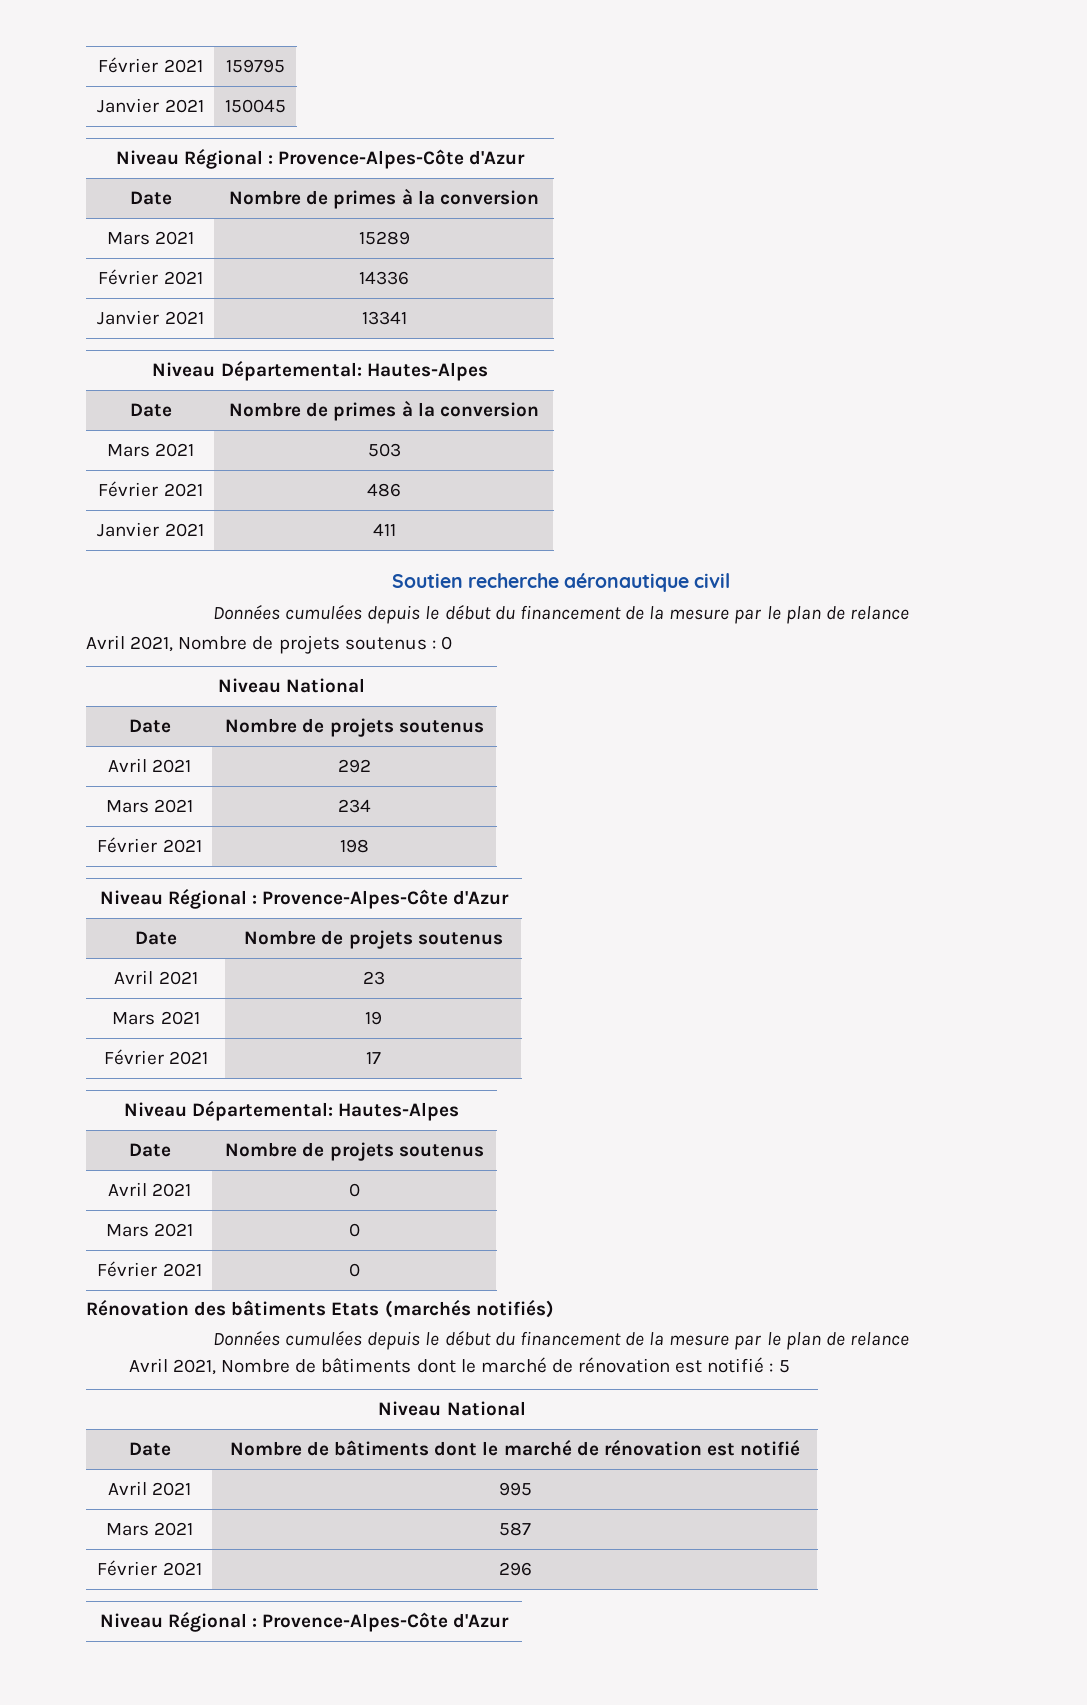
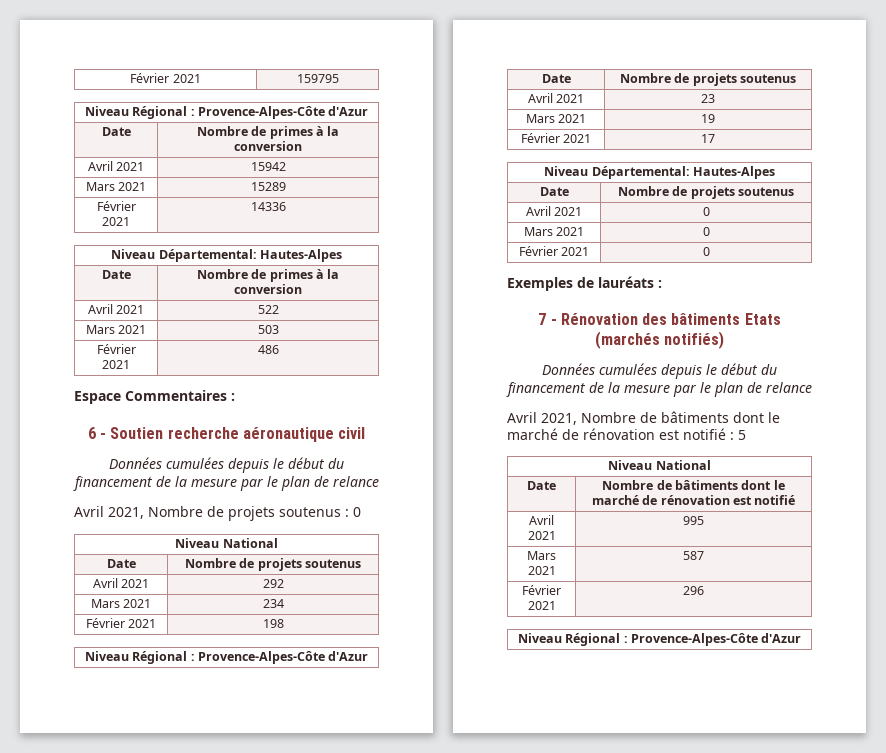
[97,98,204,113] [225,99,286,113] // Janvier 2021 | 150045 -> (339, 78) none
(539, 197) none -> [87,161,145,171] [250,162,286,171] // Avril 2021 | 15942
[97,310,204,325] [361,311,407,325] // Janvier 2021 | 13341 -> (286, 206) none
(539, 409) none -> [87,304,145,314] [257,305,279,314] // Avril 2021 | 522
[97,522,204,537] [372,523,396,536] // Janvier 2021 | 411 // -> [74,390,235,404] [87,427,107,439] // Espace Commentaires : // 6 -
(360, 1270) none -> [507,276,662,291] [538,313,557,325] Exemples de lauréats : // 7 -

